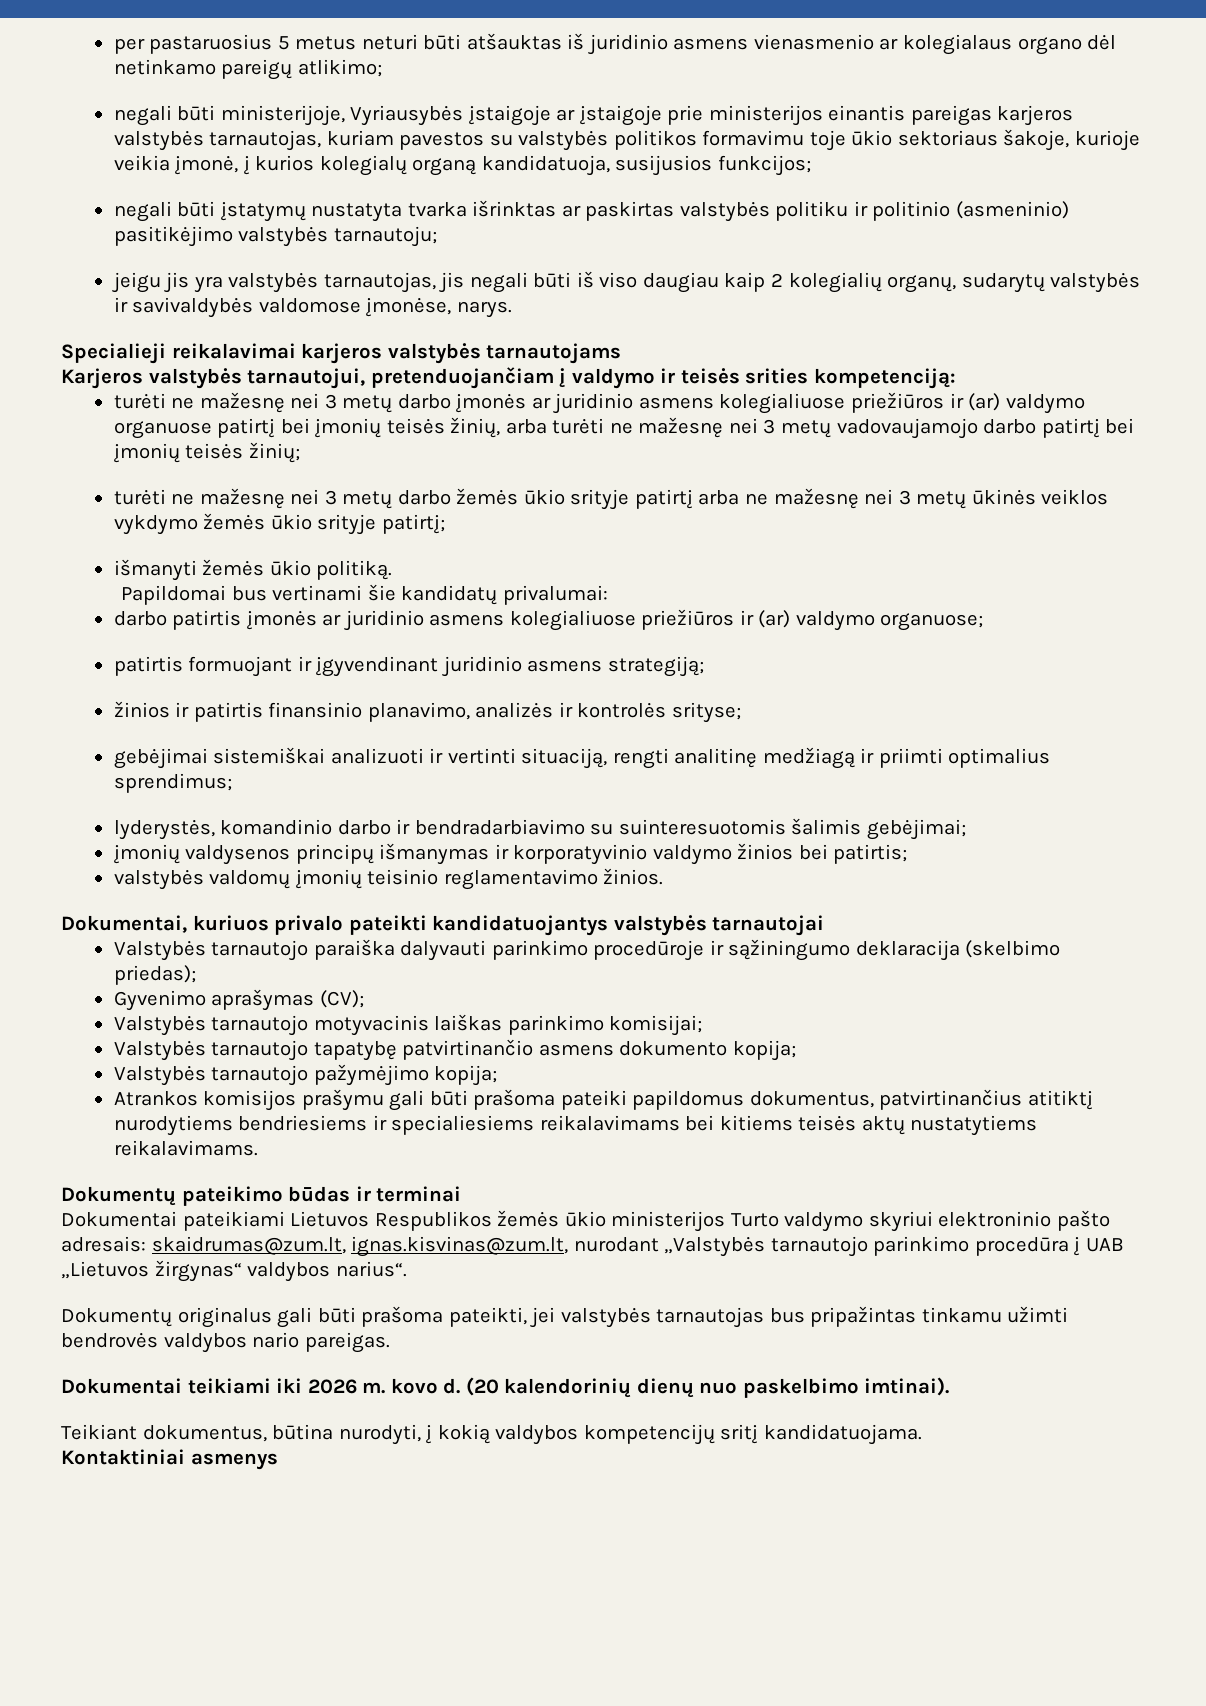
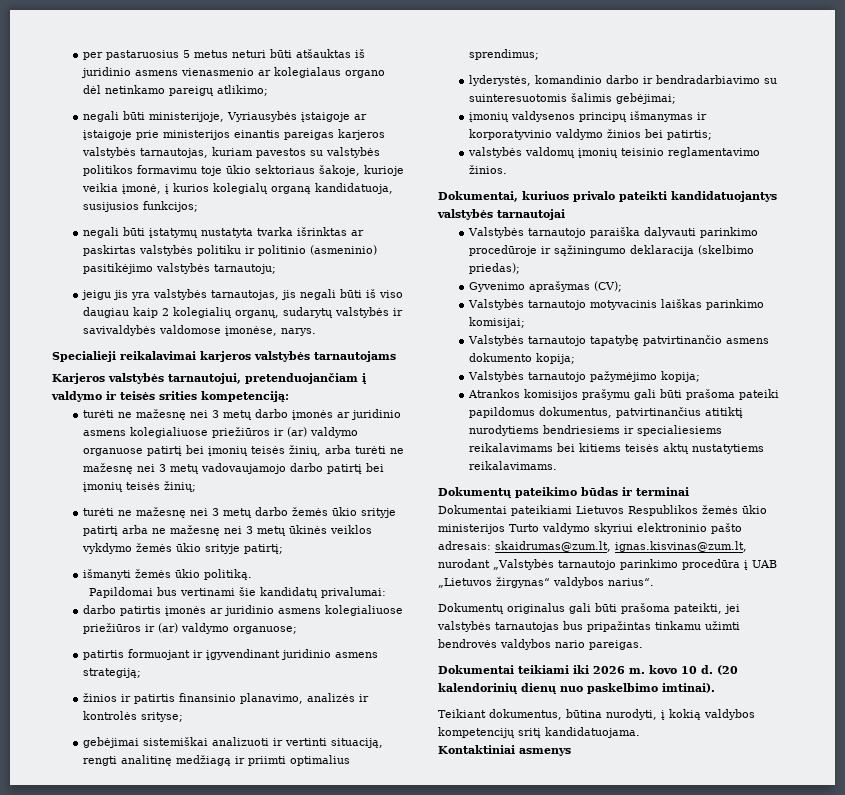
(438, 1386) none -> [681,666,697,674] 10

